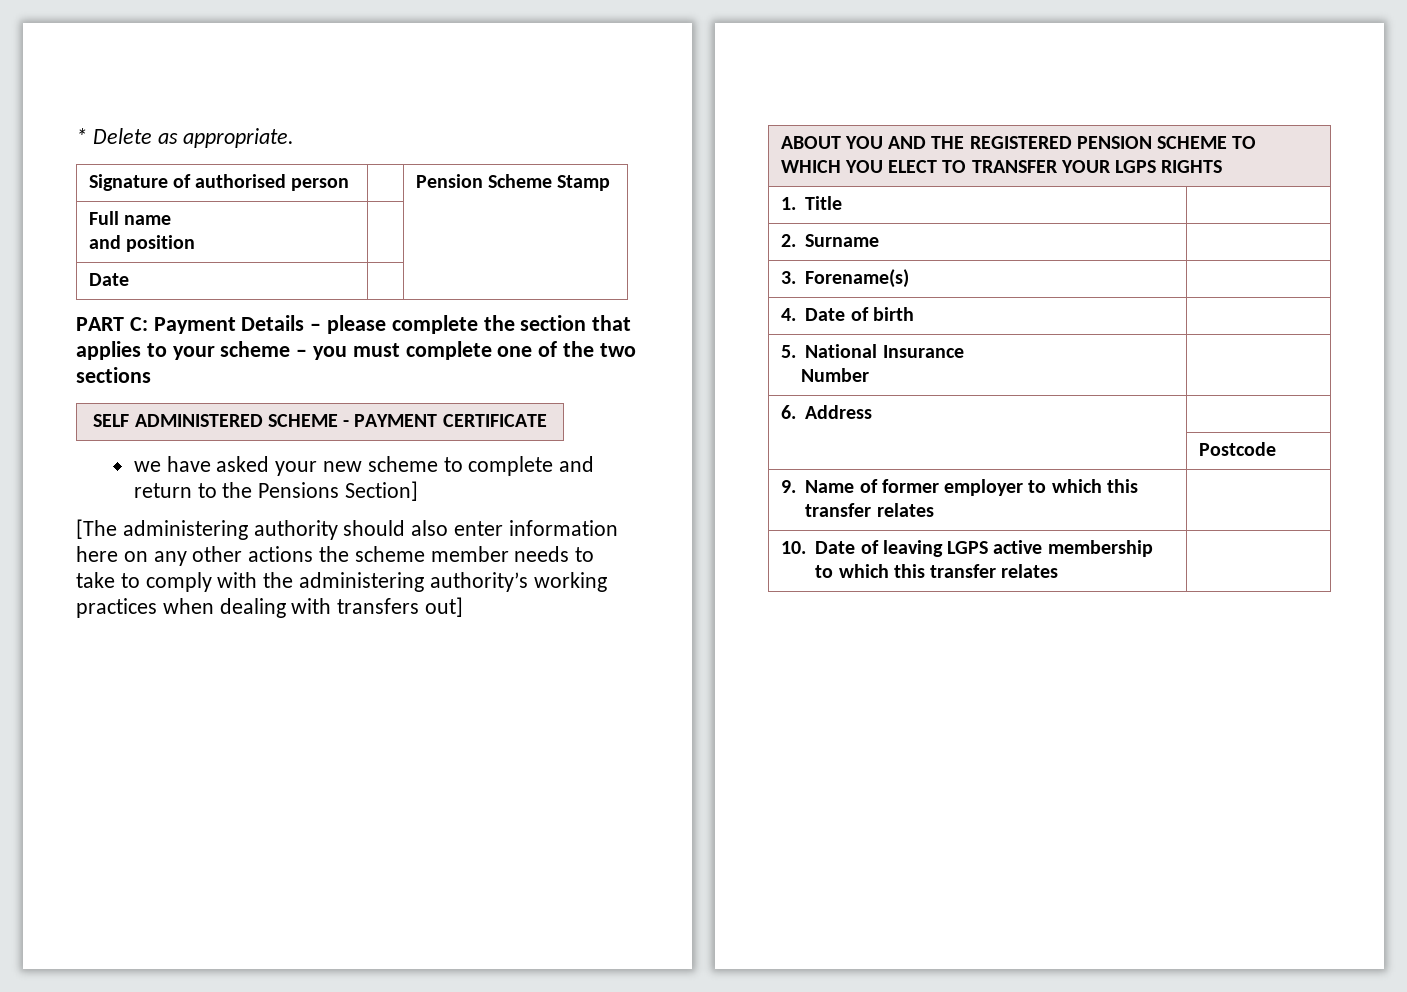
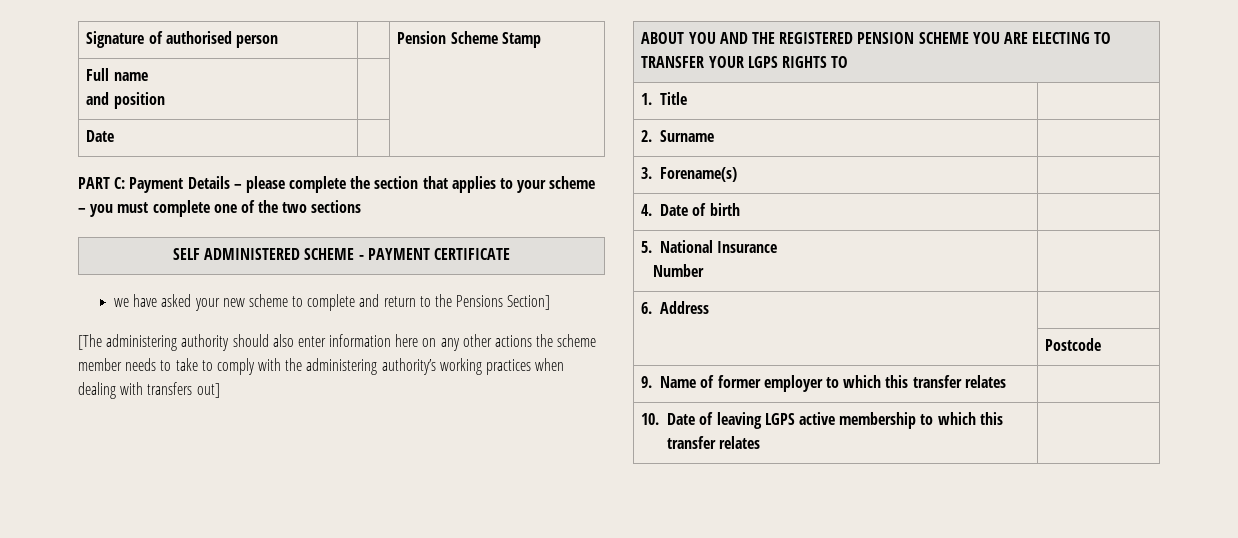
[76,128,295,148] * Delete as appropriate. // -> (86, 39) none
[1232,136,1257,149] [780,160,938,173] TO WHICH YOU ELECT -> [972,32,1091,44] YOU ARE ELECTING
(1223, 166) none -> [831,56,849,68] TO

